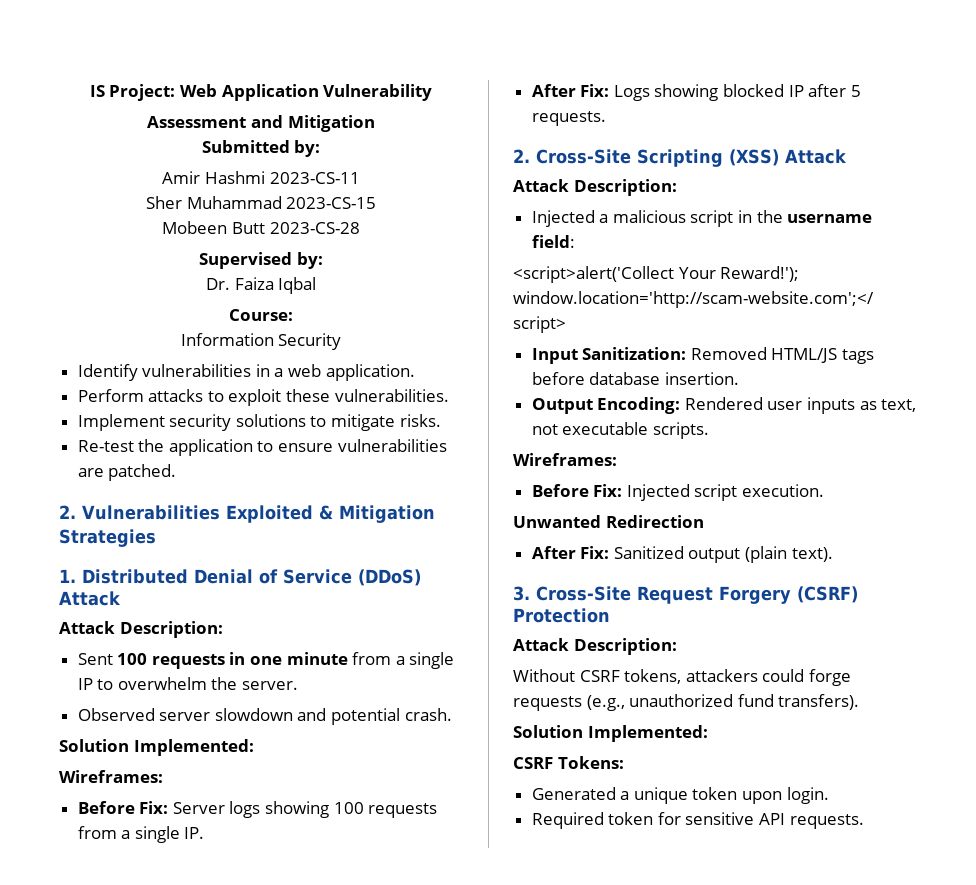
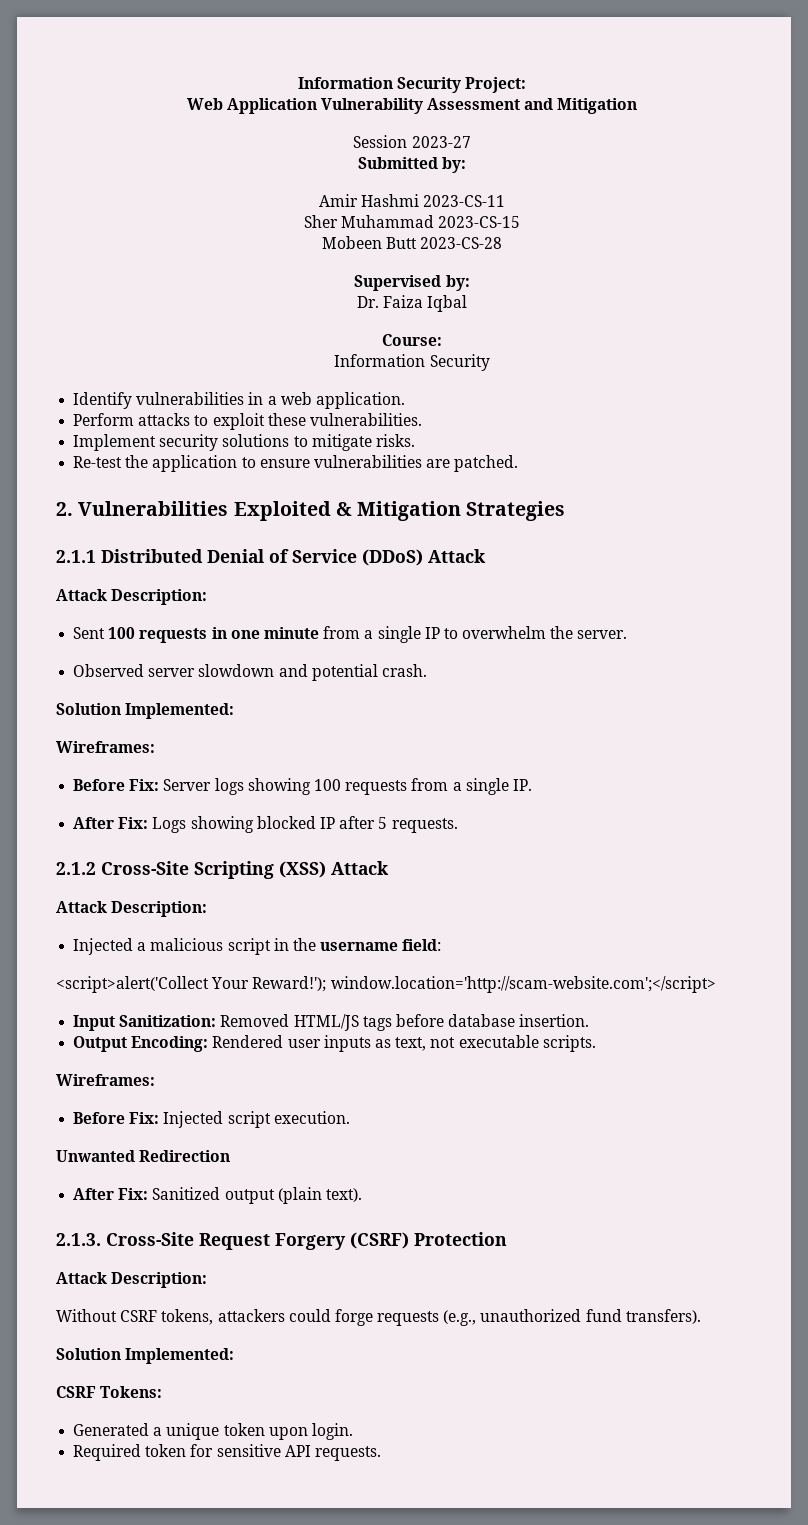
[89,85,105,97] IS -> [297,77,461,93] Information Security
(176, 92) none -> (527, 85) //
(433, 92) // -> (423, 106) none
(375, 123) none -> [353,135,471,148] // Session 2023-27
[59,569,76,583] 1. -> [56,550,96,563] 2.1.1
[513,149,530,163] 2. -> [56,862,96,875] 2.1.2
[513,586,530,601] 3. -> [56,1233,101,1246] 2.1.3.

